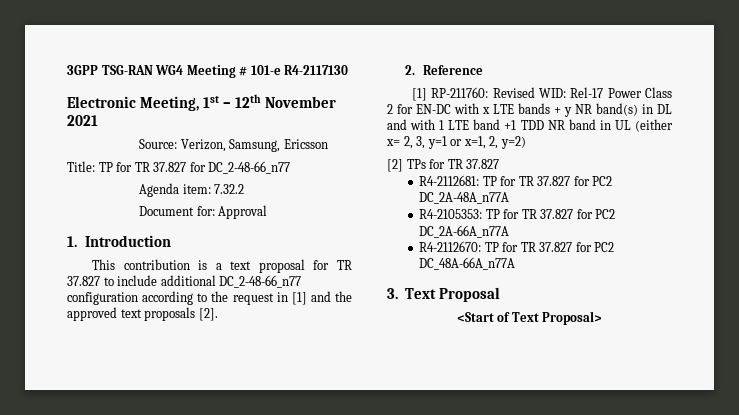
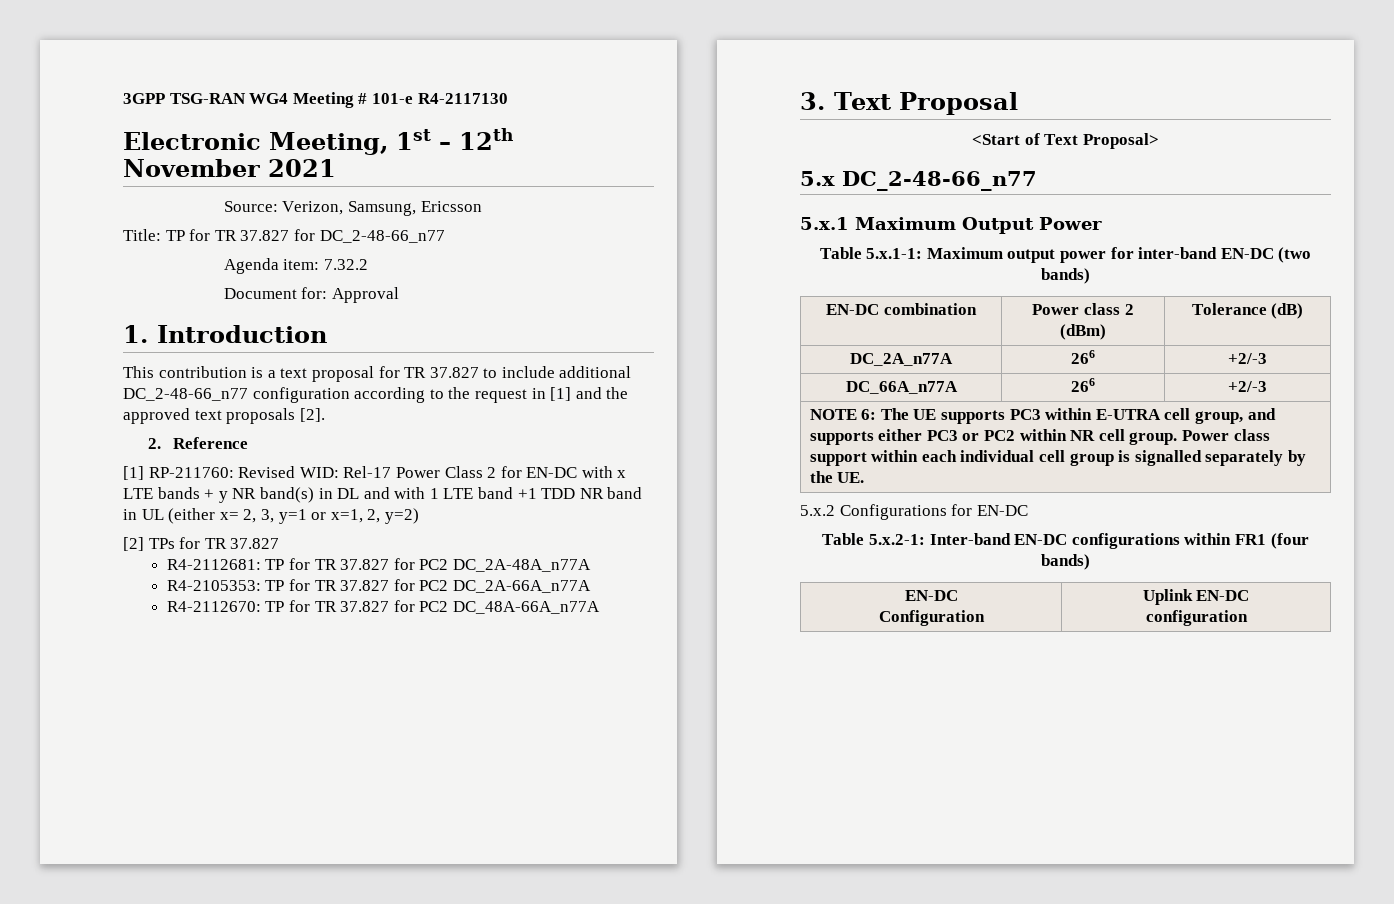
(603, 318) none -> [800,171,1037,191] [800,217,1102,234] [819,247,1312,263] [1041,268,1090,284] [826,303,977,315] [1032,303,1134,315] [1060,324,1106,340] [1191,303,1304,319] [850,353,953,366] [1071,350,1095,364] [1228,353,1267,364] [845,381,958,394] [1071,378,1095,392] [1228,381,1267,392] [809,408,1276,424] [809,429,1270,445] [809,450,1306,466] [809,471,865,483] [800,504,1028,520] [822,533,1309,549] [1041,554,1090,570] [904,590,958,601] [878,610,985,626] [1142,589,1250,605] [1145,610,1248,626] // 5.x DC_2-48-66_n77 // 5.x.1 Maximum Output Power // Table 5.x.1-1: Maximum output power for inter-band EN-DC (two bands) // EN-DC combination | Power class 2 (dBm) | Tolerance (dB) // DC_2A_n77A | 266 | +2/-3 // DC_66A_n77A | 266 | +2/-3 // NOTE 6: The UE supports PC3 within E-UTRA cell group, and supports either PC3 or PC2 within NR cell group. Power class support within each individual cell group is signalled separately by the UE. // 5.x.2 Configurations for EN-DC // Table 5.x.2-1: Inter-band EN-DC configurations within FR1 (four bands) // EN-DC // Configuration | Uplink EN-DC // configuration

